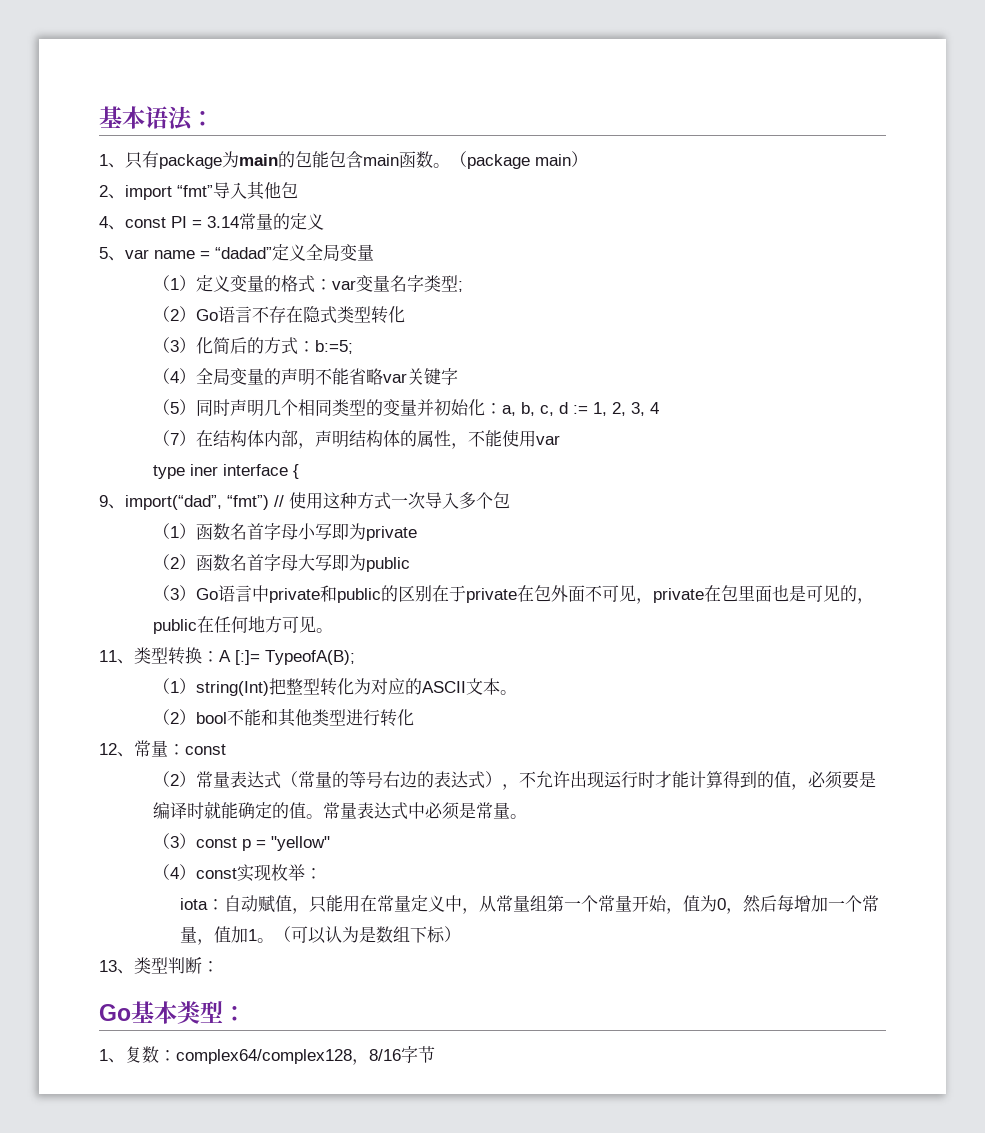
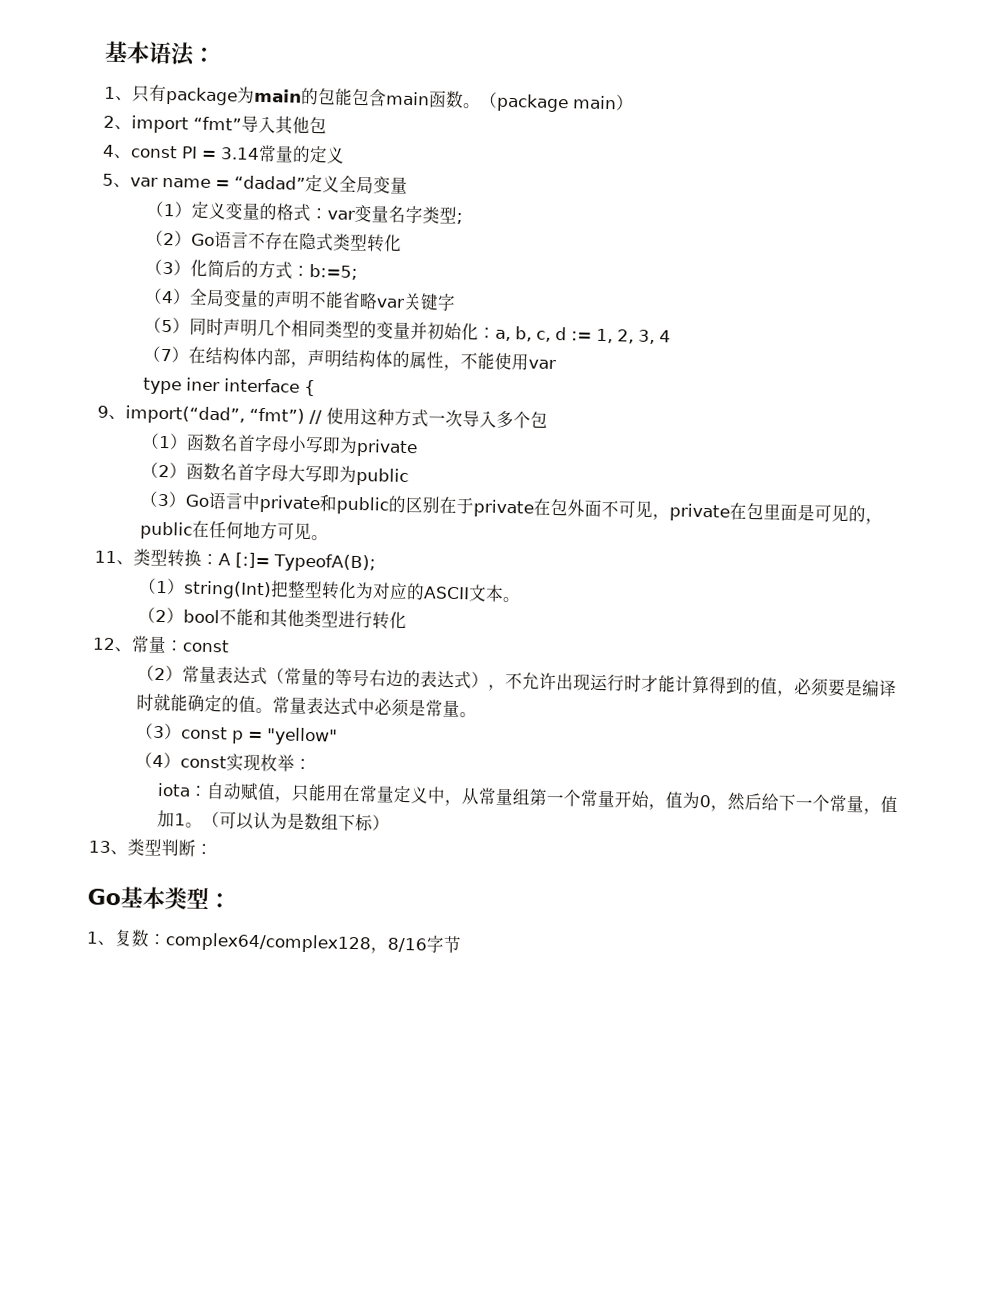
[772,585,790,602] 也 -> (799, 512) none
[777,895,829,912] 每增加 -> [761,793,798,812] 给下

